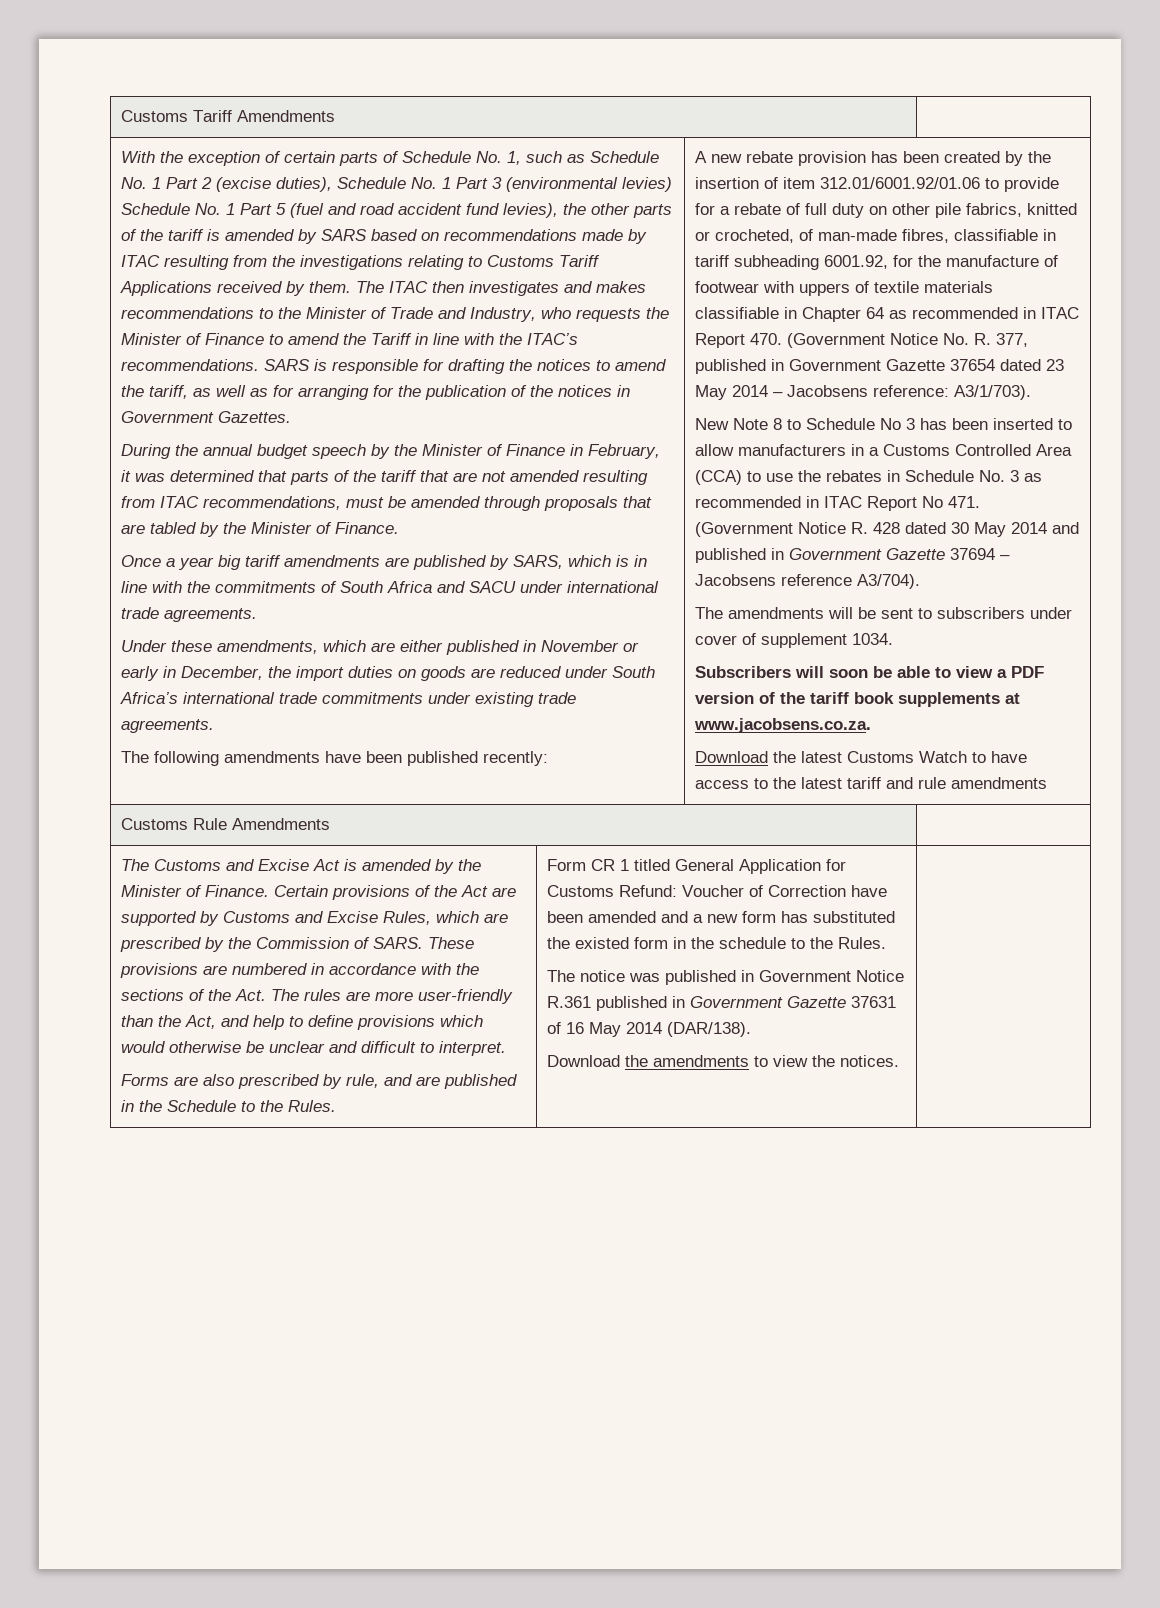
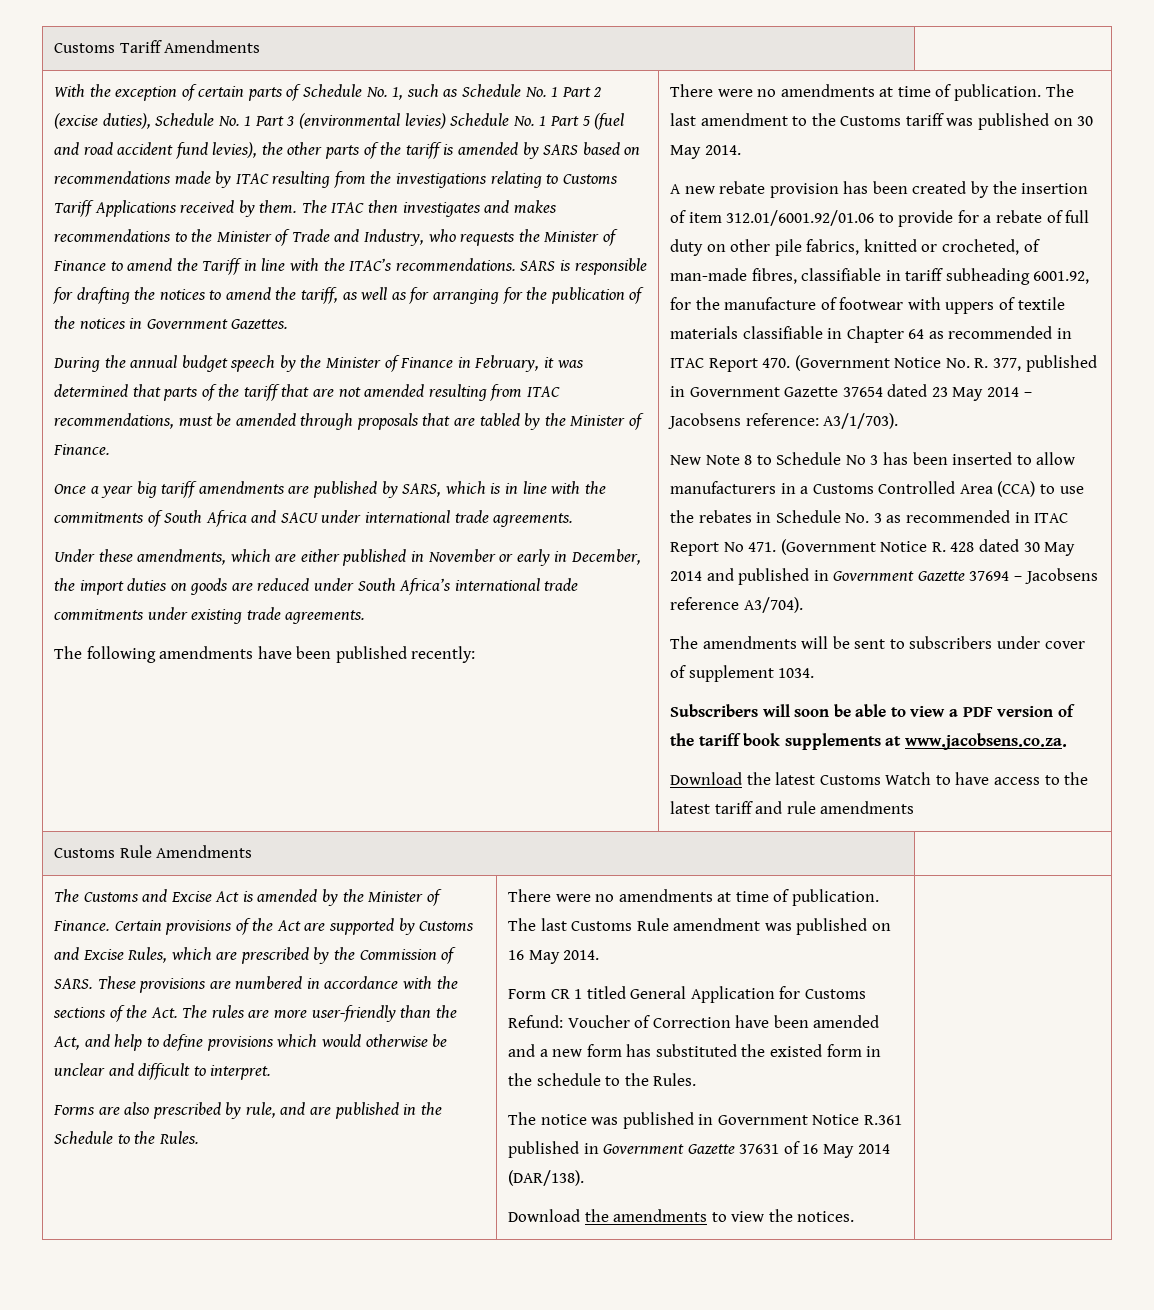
(549, 758) none -> [669,84,1074,101] [669,113,1094,130] [669,145,741,159] There were no amendments at time of publication. The last amendment to the Customs tariff was published on 30 May 2014. //
(337, 1106) none -> [507,889,880,906] [507,918,892,935] [507,950,600,964] There were no amendments at time of publication. The last Customs Rule amendment was published on 16 May 2014. //

